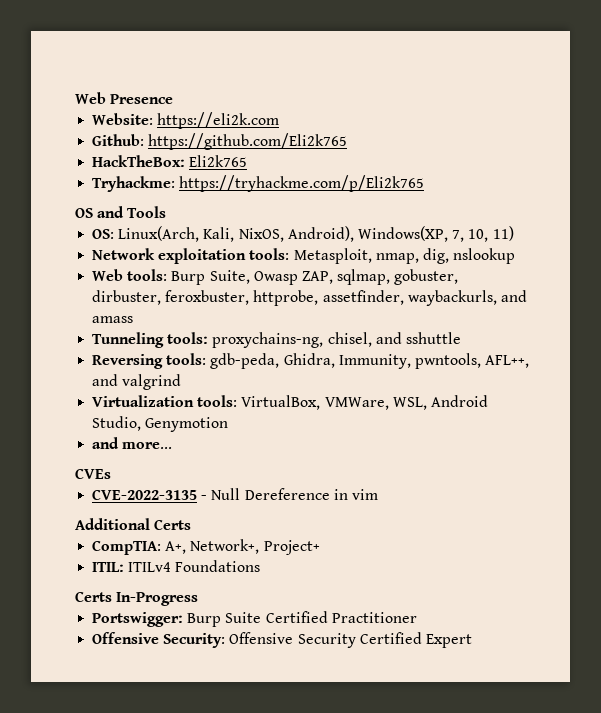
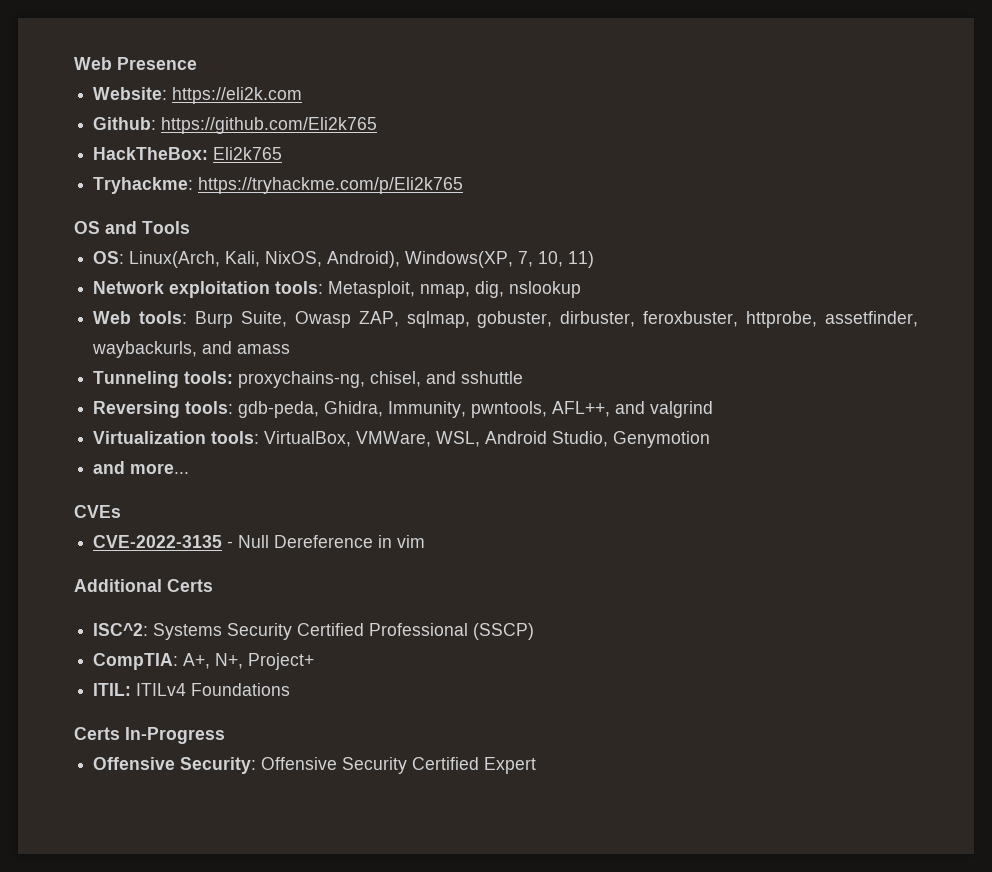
(192, 524) none -> [93,623,535,640] // ISC^2: Systems Security Certified Professional (SSCP)
[190,539,260,554] Network+, -> [215,653,244,669] N+,
[92,611,417,627] // Portswigger: Burp Suite Certified Practitioner -> (225, 735) none

